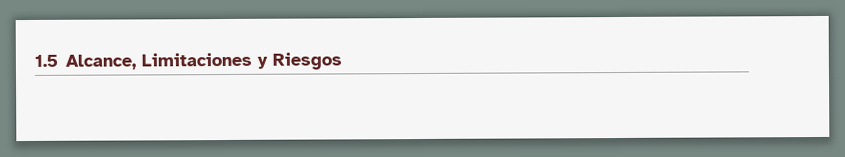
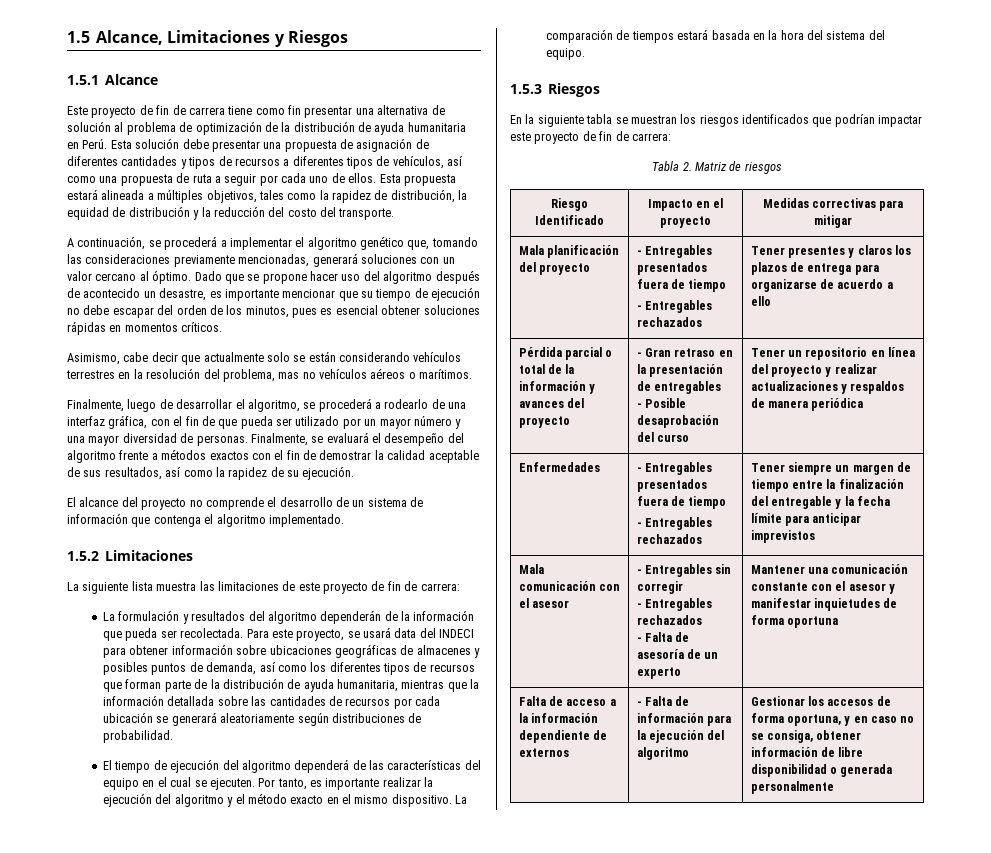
(342, 61) none -> [67,74,159,85] [67,105,445,118] [67,121,466,135] [67,138,429,152] [67,156,464,169] [67,173,456,186] [67,189,468,203] [67,206,395,220] [67,236,478,250] [67,253,455,267] [67,270,480,284] [67,287,481,301] [67,305,480,318] [67,321,223,335] [67,351,462,365] [66,368,473,382] [67,398,467,412] [67,415,462,429] [67,432,464,446] [67,449,479,463] [67,466,355,480] [67,497,424,510] [67,513,344,527] [67,550,194,561] [67,581,460,594] [103,610,475,624] [103,627,475,641] [103,644,481,658] [103,662,475,675] [103,678,480,692] [103,695,441,709] [103,712,422,726] [103,730,174,743] [103,759,481,773] [103,777,434,790] [103,793,468,807] [546,29,885,43] [546,48,586,60] [510,83,601,97] [510,114,923,127] [510,131,671,144] [652,161,782,174] [551,198,588,211] [535,215,604,225] [647,198,724,211] [660,216,711,228] [762,198,904,211] [814,215,852,228] [518,245,619,258] [518,262,590,275] [636,245,712,258] [636,262,707,275] [636,279,727,292] [636,300,712,313] [636,317,702,327] [750,245,912,258] [750,262,879,275] [750,279,893,292] [750,296,771,306] [518,347,613,360] [518,364,575,374] [518,381,595,394] [518,398,584,408] [518,416,570,428] [636,348,733,357] [636,364,723,377] [636,381,721,394] [636,398,686,408] [636,415,719,428] [636,432,689,442] [750,347,916,360] [750,364,877,377] [750,381,905,394] [750,398,864,411] [518,462,600,472] [636,462,712,475] [636,479,707,492] [636,496,727,509] [636,517,712,530] [636,534,702,544] [750,462,912,475] [750,479,904,492] [750,496,891,509] [750,513,862,526] [750,530,815,543] [518,564,544,574] [518,581,620,591] [518,598,569,608] [636,564,732,577] [636,581,683,594] [636,598,712,611] [636,615,702,625] [636,632,690,642] [636,649,719,659] [636,667,681,679] [750,564,909,574] [750,581,896,594] [750,598,898,611] [750,615,838,628] [518,696,616,706] [518,713,598,723] [518,730,607,743] [518,748,569,757] [636,696,690,706] [636,713,731,726] [636,730,725,743] [636,747,689,760] [750,696,891,706] [750,713,915,726] [750,730,862,743] [750,747,864,757] [750,764,893,777] [750,781,834,794] // 1.5.1 Alcance // Este proyecto de fin de carrera tiene como fin presentar una alternativa de solución al problema de optimización de la distribución de ayuda humanitaria en Perú. Esta solución debe presentar una propuesta de asignación de diferentes cantidades y tipos de recursos a diferentes tipos de vehículos, así como una propuesta de ruta a seguir por cada uno de ellos. Esta propuesta estará alineada a múltiples objetivos, tales como la rapidez de distribución, la equidad de distribución y la reducción del costo del transporte. // A continuación, se procederá a implementar el algoritmo genético que, tomando las consideraciones previamente mencionadas, generará soluciones con un valor cercano al óptimo. Dado que se propone hacer uso del algoritmo después de acontecido un desastre, es importante mencionar que su tiempo de ejecución no debe escapar del orden de los minutos, pues es esencial obtener soluciones rápidas en momentos críticos. // Asimismo, cabe decir que actualmente solo se están considerando vehículos terrestres en la resolución del problema, mas no vehículos aéreos o marítimos. // Finalmente, luego de desarrollar el algoritmo, se procederá a rodearlo de una interfaz gráfica, con el fin de que pueda ser utilizado por un mayor número y una mayor diversidad de personas. Finalmente, se evaluará el desempeño del algoritmo frente a métodos exactos con el fin de demostrar la calidad aceptable de sus resultados, así como la rapidez de su ejecución. // El alcance del proyecto no comprende el desarrollo de un sistema de información que contenga el algoritmo implementado. // 1.5.2 Limitaciones // La siguiente lista muestra las limitaciones de este proyecto de fin de carrera: // La formulación y resultados del algoritmo dependerán de la información que pueda ser recolectada. Para este proyecto, se usará data del INDECI para obtener información sobre ubicaciones geográficas de almacenes y posibles puntos de demanda, así como los diferentes tipos de recursos que forman parte de la distribución de ayuda humanitaria, mientras que la información detallada sobre las cantidades de recursos por cada ubicación se generará aleatoriamente según distribuciones de probabilidad. // El tiempo de ejecución del algoritmo dependerá de las características del equipo en el cual se ejecuten. Por tanto, es importante realizar la ejecución del algoritmo y el método exacto en el mismo dispositivo. La comparación de tiempos estará basada en la hora del sistema del equipo. // 1.5.3 Riesgos // En la siguiente tabla se muestran los riesgos identificados que podrían impactar este proyecto de fin de carrera: // Tabla 2. Matriz de riesgos // Riesgo Identificado | Impacto en el proyecto | Medidas correctivas para mitigar // Mala planificación del proyecto | - Entregables presentados fuera de tiempo // - Entregables rechazados | Tener presentes y claros los plazos de entrega para organizarse de acuerdo a ello // Pérdida parcial o total de la información y avances del proyecto | - Gran retraso en la presentación de entregables // - Posible desaprobación del curso | Tener un repositorio en línea del proyecto y realizar actualizaciones y respaldos de manera periódica // Enfermedades | - Entregables presentados fuera de tiempo // - Entregables rechazados | Tener siempre un margen de tiempo entre la finalización del entregable y la fecha límite para anticipar imprevistos // Mala comunicación con el asesor | - Entregables sin corregir // - Entregables rechazados // - Falta de asesoría de un experto | Mantener una comunicación constante con el asesor y manifestar inquietudes de forma oportuna // Falta de acceso a la información dependiente de externos | - Falta de información para la ejecución del algoritmo | Gestionar los accesos de forma oportuna, y en caso no se consiga, obtener información de libre disponibilidad o generada personalmente

